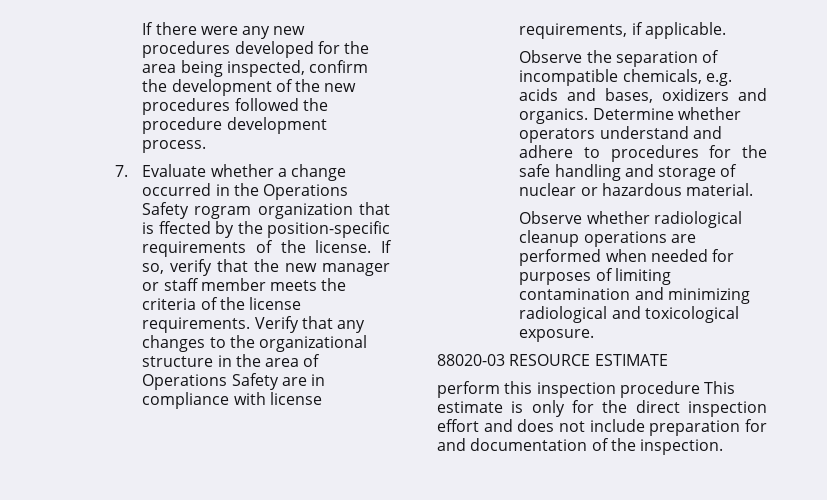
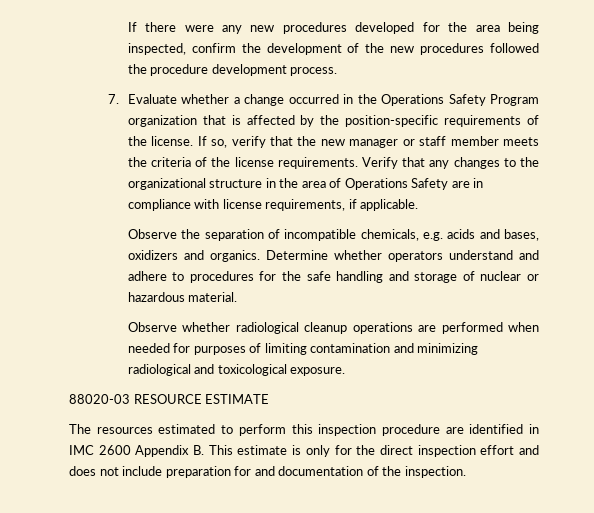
[194,206,252,219] rogram -> [489,94,539,106] Program
[158,221,211,234] ffected -> [246,115,295,125] affected
[437,381,700,398] perform this inspection procedure -> [69,424,539,436] [69,445,205,457] The resources estimated to perform this inspection procedure are identified in IMC 2600 Appendix B.

